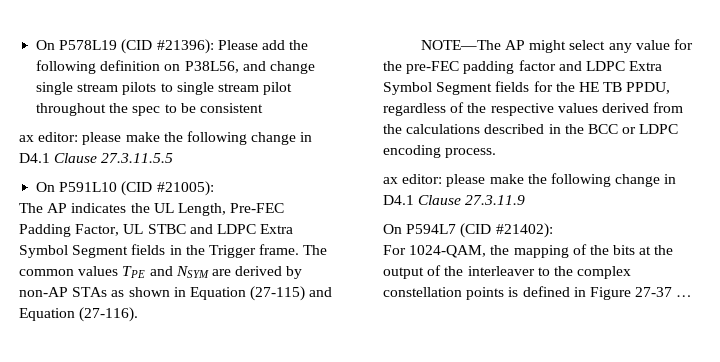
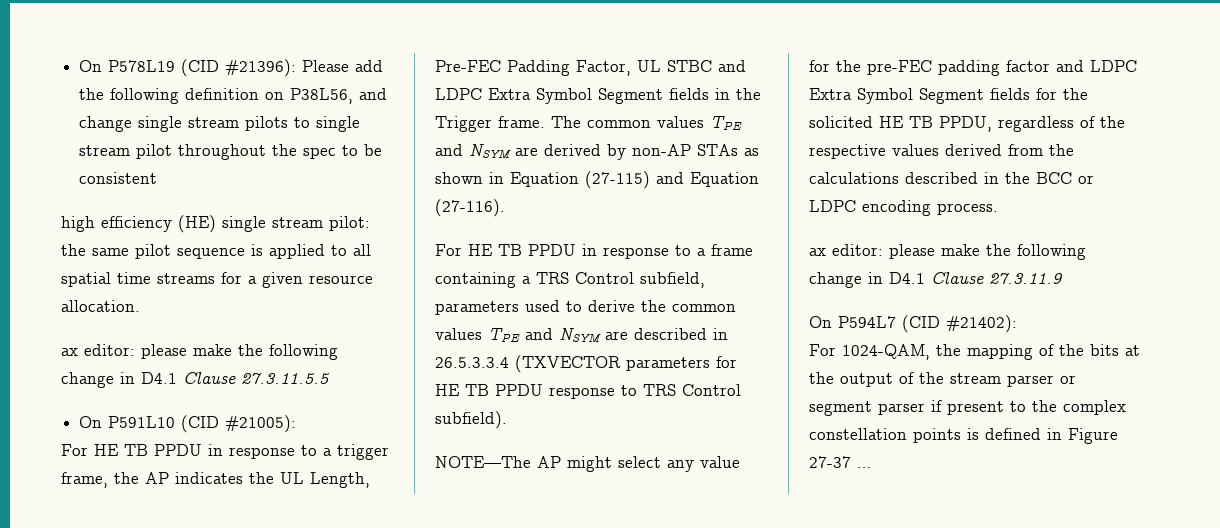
(263, 108) none -> [61,215,370,233] [61,244,371,259] [61,272,373,288] [61,300,140,312] // high efficiency (HE) single stream pilot: the same pilot sequence is applied to all spatial time streams for a given resource allocation.
[19,203,43,213] The -> [61,444,389,460] [61,472,139,488] For HE TB PPDU in response to a trigger frame, the
(139, 314) none -> [435,244,753,259] [435,272,705,288] [435,300,736,315] [435,327,728,343] [435,355,737,373] [435,384,741,399] [435,411,507,429] // For HE TB PPDU in response to a frame containing a TRS Control subfield, parameters used to derive the common values TPE and NSYM are described in 26.5.3.3.4 (TXVECTOR parameters for HE TB PPDU response to TRS Control subfield).
(575, 87) none -> [809,116,873,128] solicited
[467,266,535,276] interleaver -> [950,373,1076,387] [809,400,1004,416] stream parser or segment parser if present

